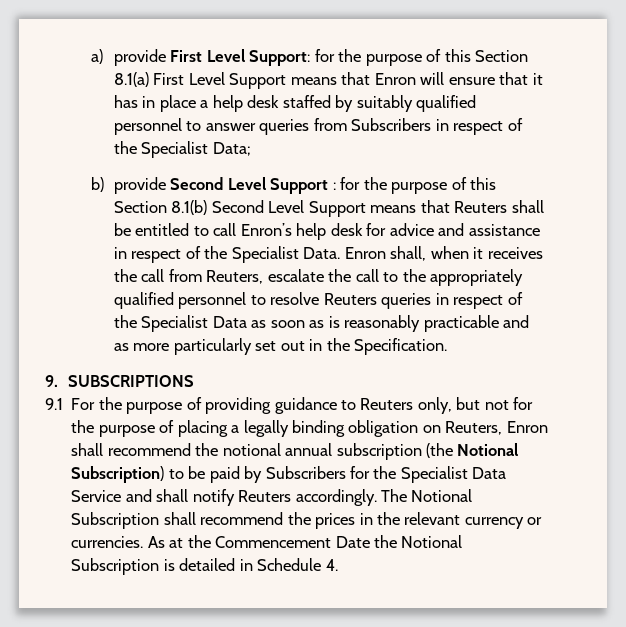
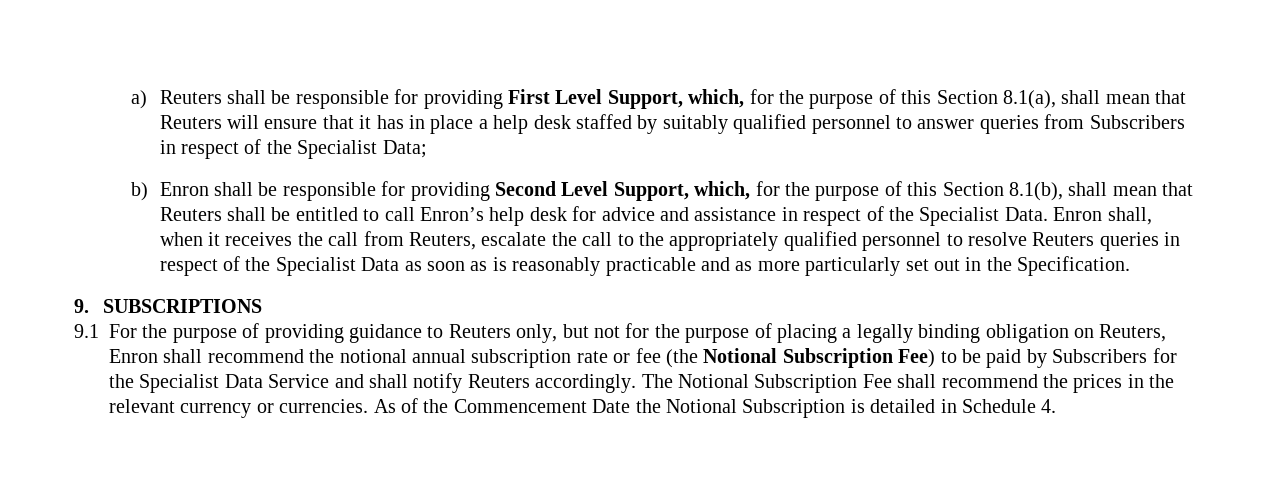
[113,49,529,66] [113,72,416,89] provide First Level Support: for the purpose of this Section 8.1(a) First Level Support means that Enron -> [159,89,1187,109] [159,115,222,129] Reuters shall be responsible for providing First Level Support, which, for the purpose of this Section 8.1(a), shall mean that Reuters
[113,177,497,194] [113,200,417,217] provide Second Level Support : for the purpose of this Section 8.1(b) Second Level Support means -> [159,181,1157,201] Enron shall be responsible for providing Second Level Support, which, for the purpose of this Section 8.1(b), shall mean
[425,443,519,458] [71,466,165,483] (the Notional Subscription) -> [576,348,936,368] rate or fee (the Notional Subscription Fee)
(160, 520) none -> [862,374,892,388] Fee
[169,538,184,548] at -> [401,398,418,413] of

